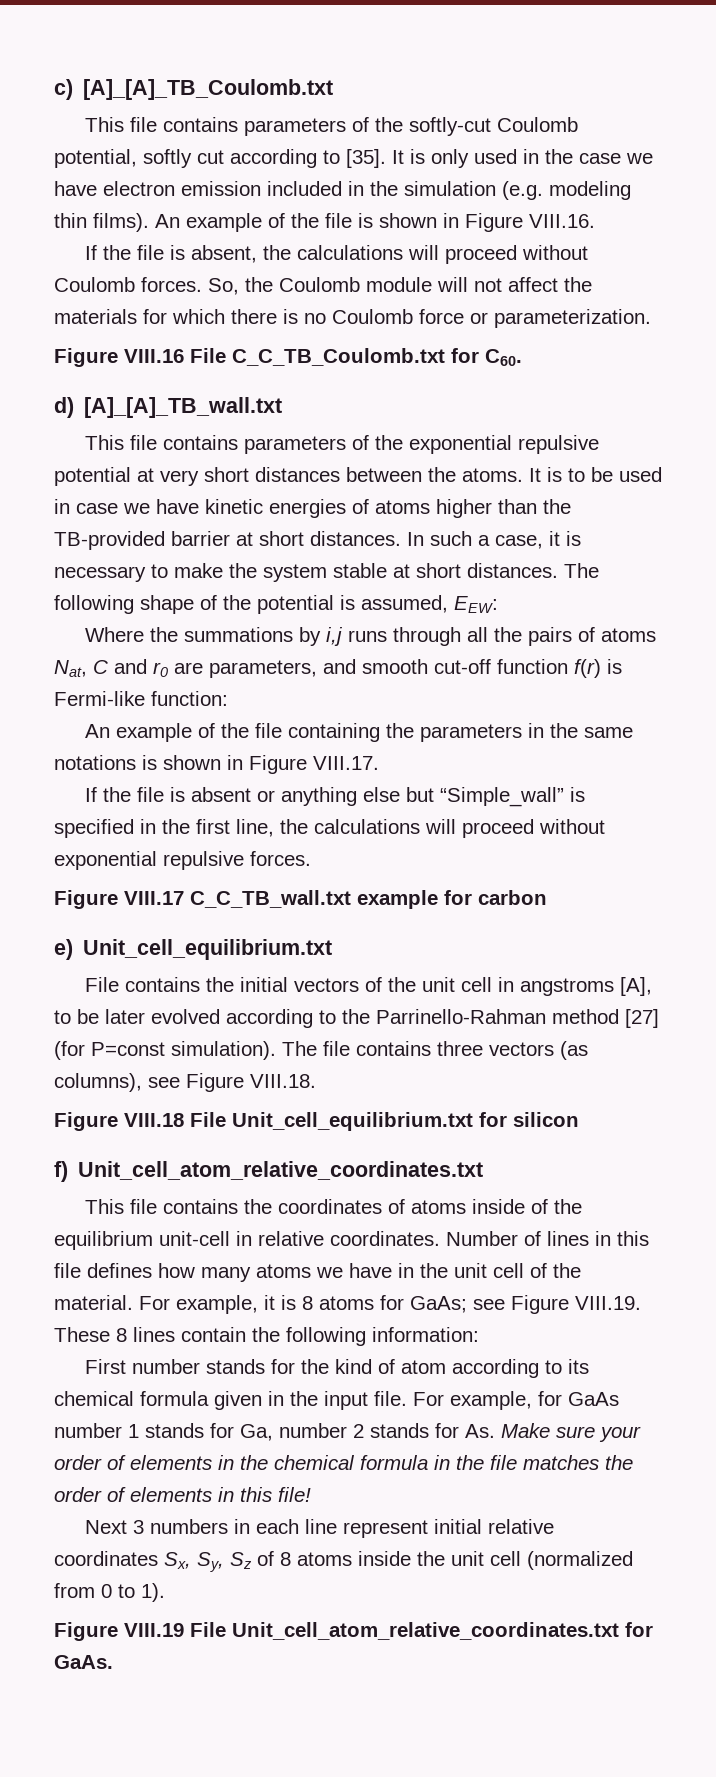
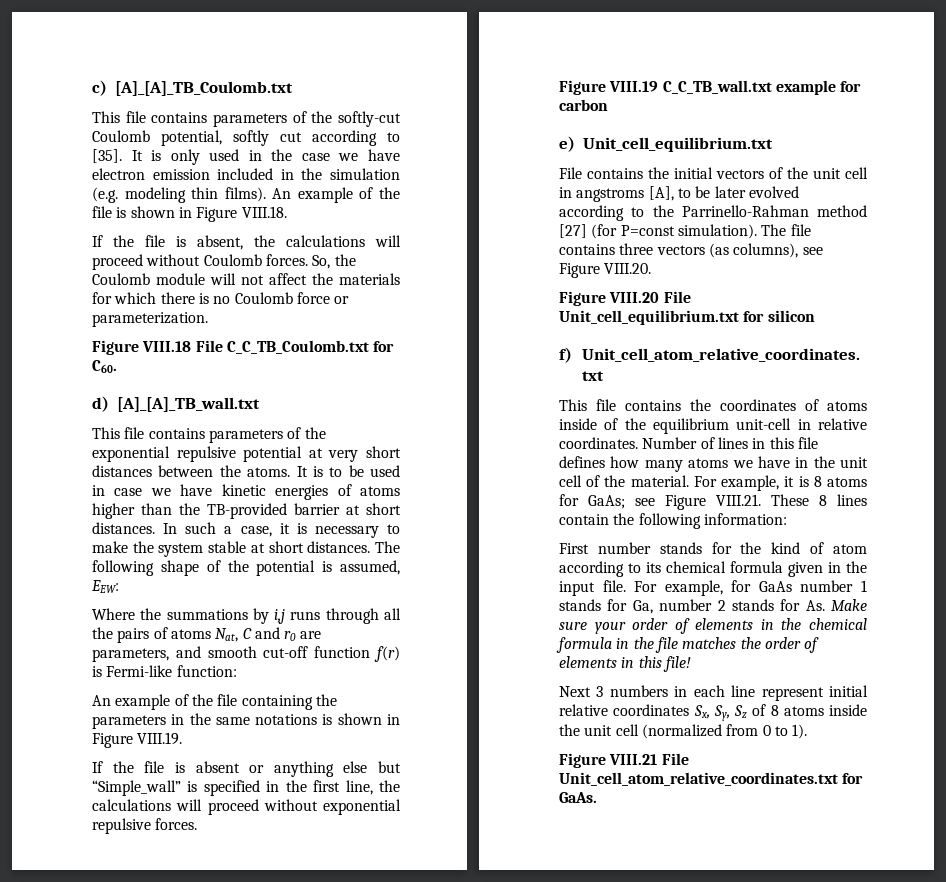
[529,214,595,228] VIII.16. -> [241,206,287,218] VIII.18.
[124,349,184,363] VIII.16 -> [142,341,192,352] VIII.18
[313,756,379,770] VIII.17. -> [137,732,183,745] VIII.19.
[124,891,184,905] VIII.17 -> [609,81,659,92] VIII.19
[250,1074,316,1088] [54,1112,184,1131] VIII.18. // Figure VIII.18 -> [604,263,652,274] [559,291,660,306] VIII.20. // Figure VIII.20
[575,1296,641,1310] VIII.19. -> [716,494,761,506] VIII.21.
[124,1623,184,1637] VIII.19 -> [609,754,658,765] VIII.21

